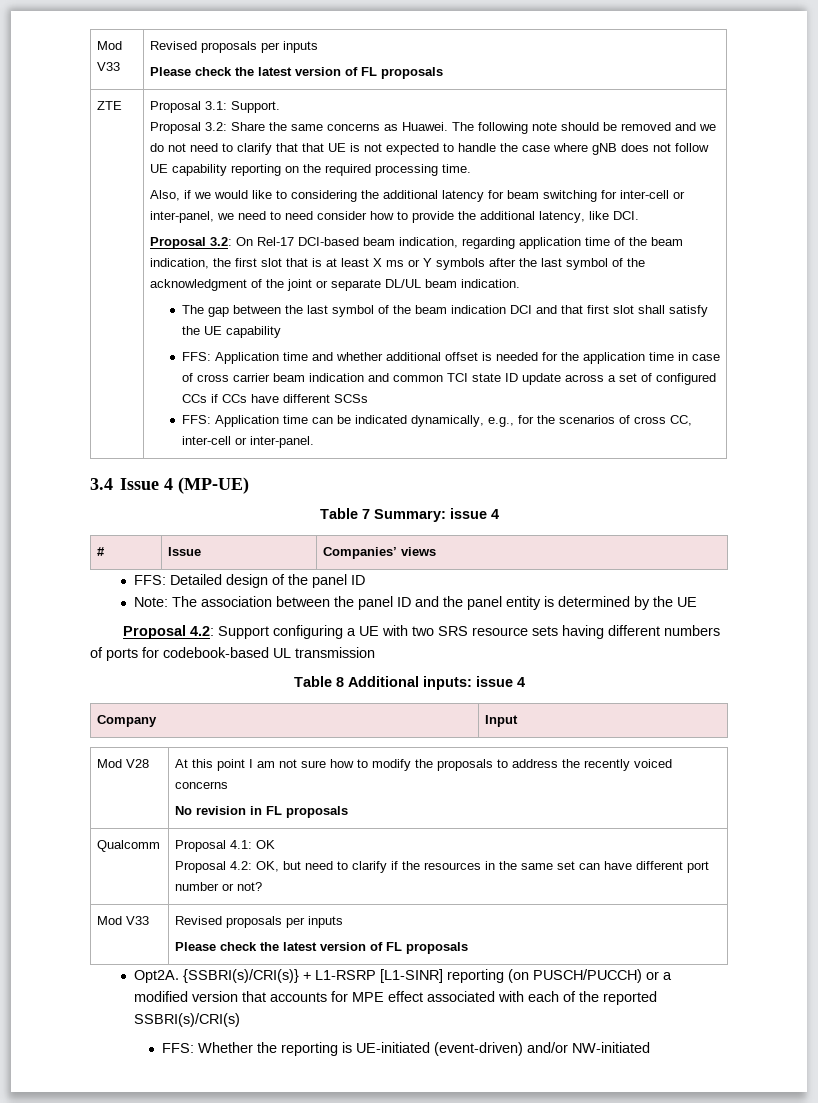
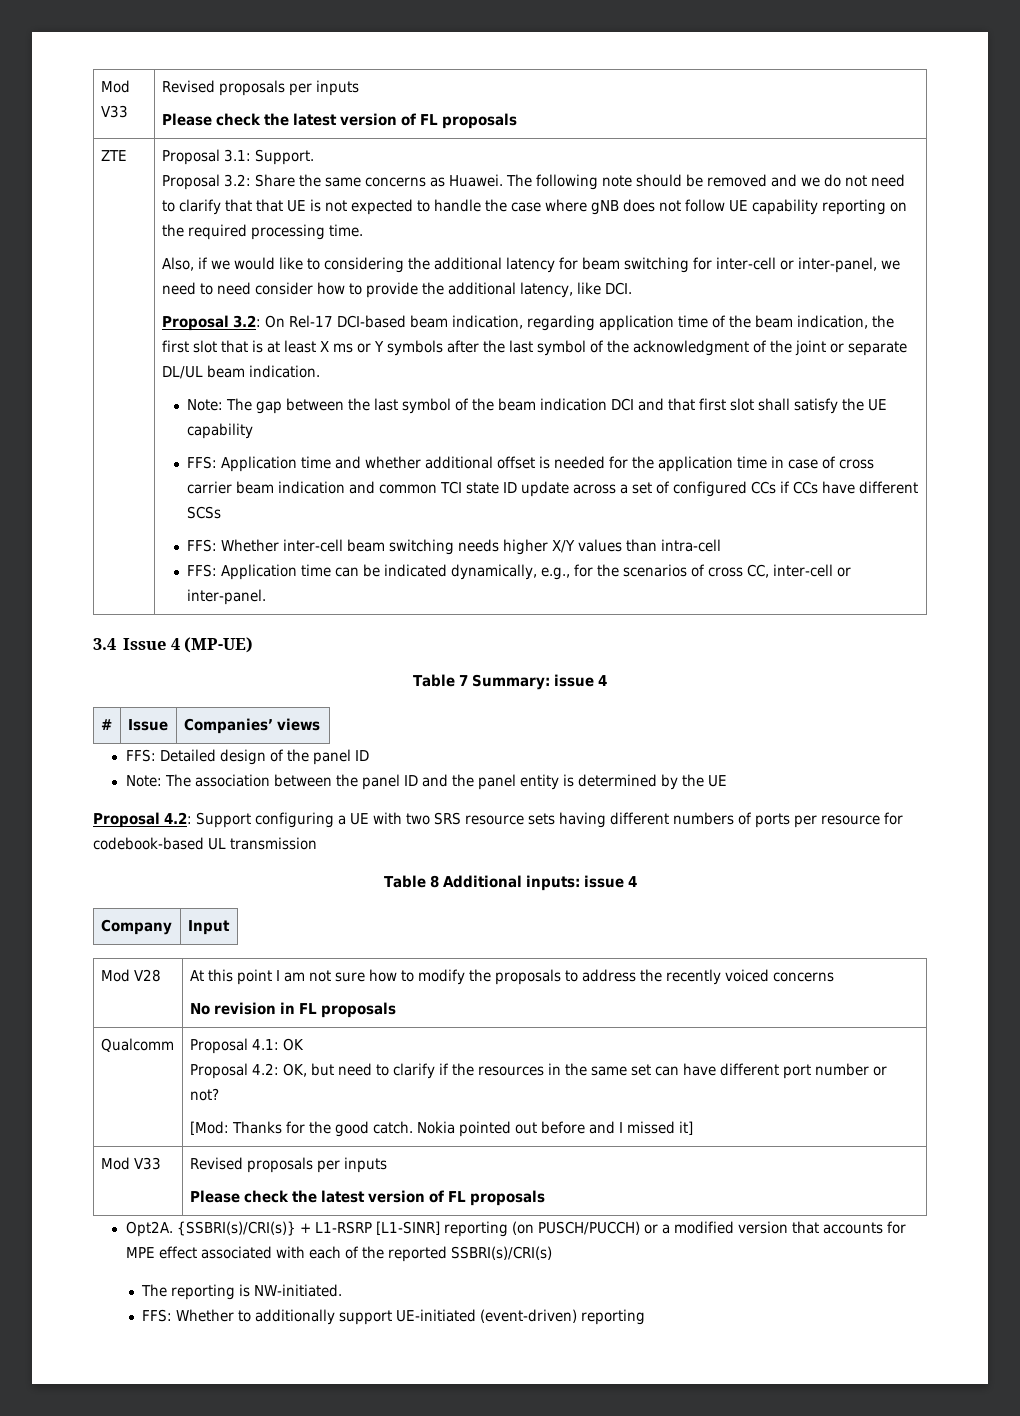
(521, 283) none -> [187,399,224,411] Note:
(368, 398) none -> [187,539,722,555] // FFS: Whether inter-cell beam switching needs higher X/Y values than intra-cell
(138, 654) none -> [794,815,880,828] per resource
(263, 886) none -> [189,1121,693,1137] // [Mod: Thanks for the good catch. Nokia pointed out before and I missed it]
[162,1042,651,1056] FFS: Whether the reporting is UE-initiated (event-driven) and/or NW-initiated -> [141,1284,343,1300] [142,1309,646,1325] The reporting is NW-initiated. // FFS: Whether to additionally support UE-initiated (event-driven) reporting

